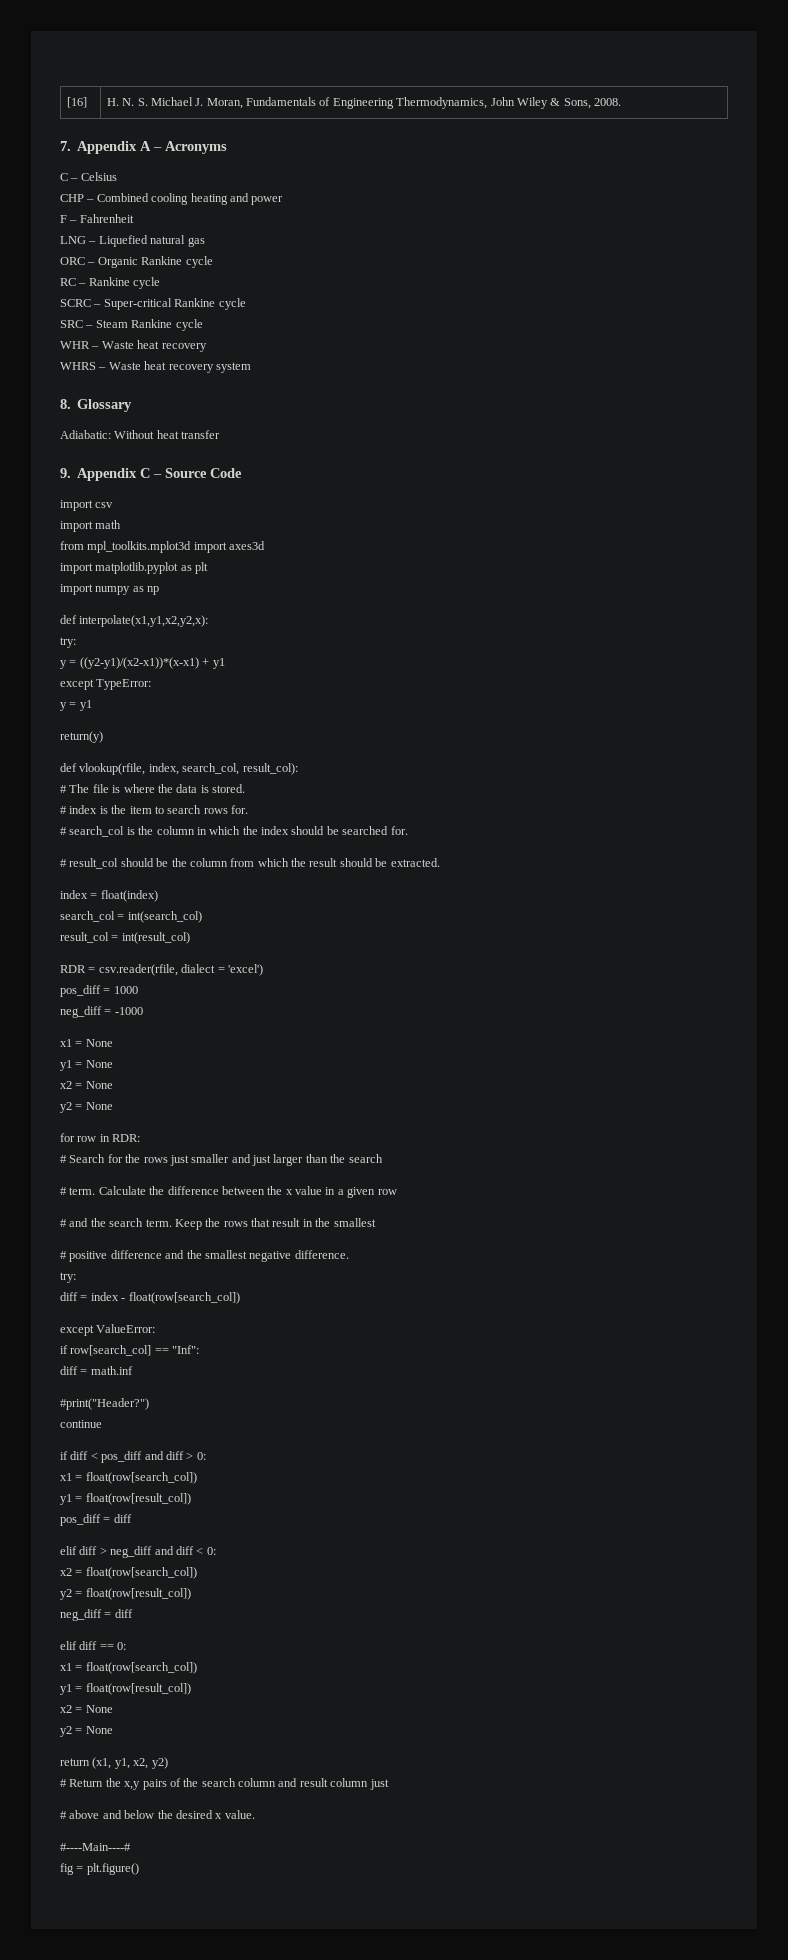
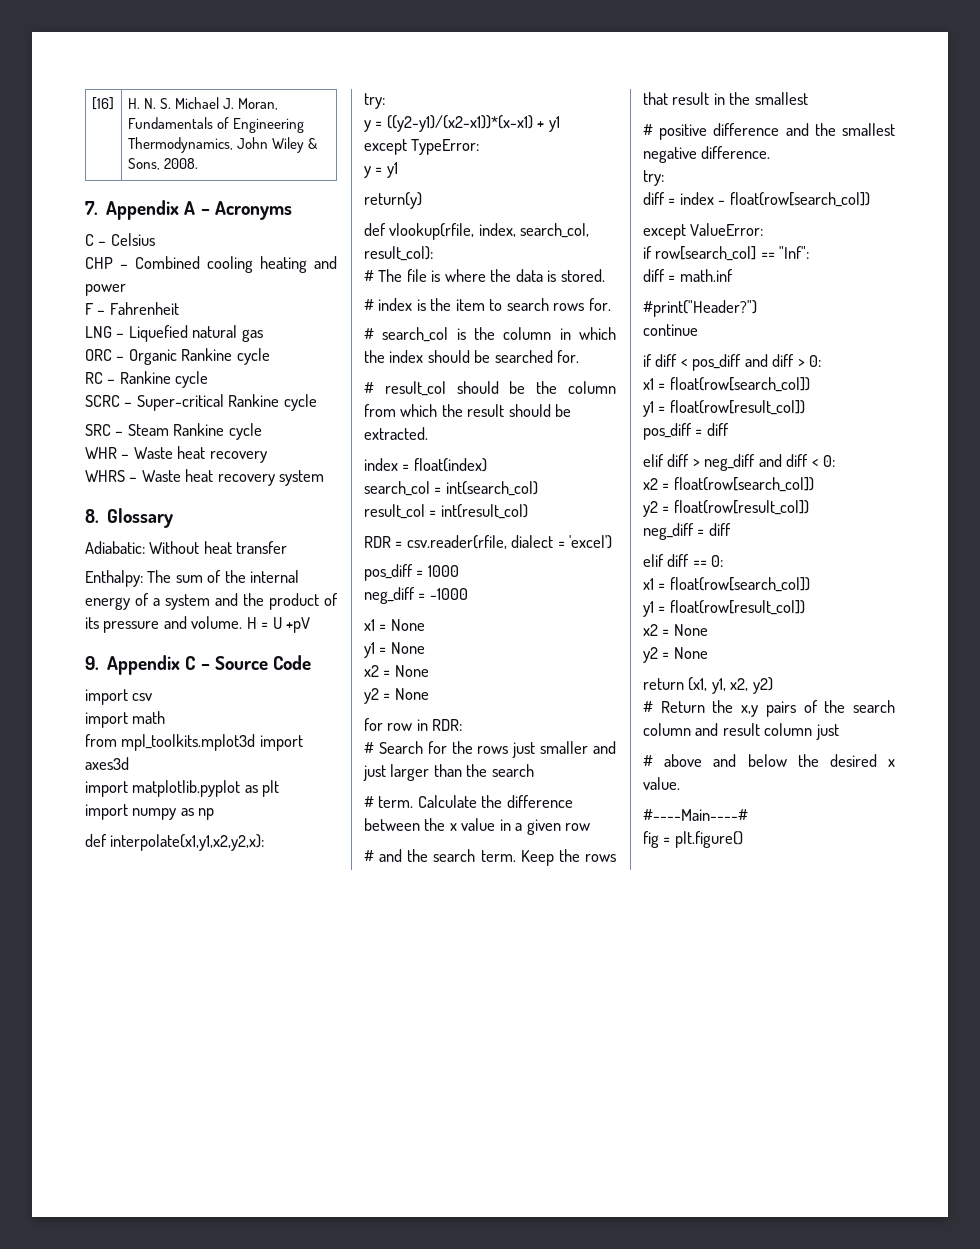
(221, 434) none -> [85,570,300,587] [85,593,338,610] [85,616,311,633] // Enthalpy: The sum of the internal energy of a system and the product of its pressure and volume. H = U +pV

